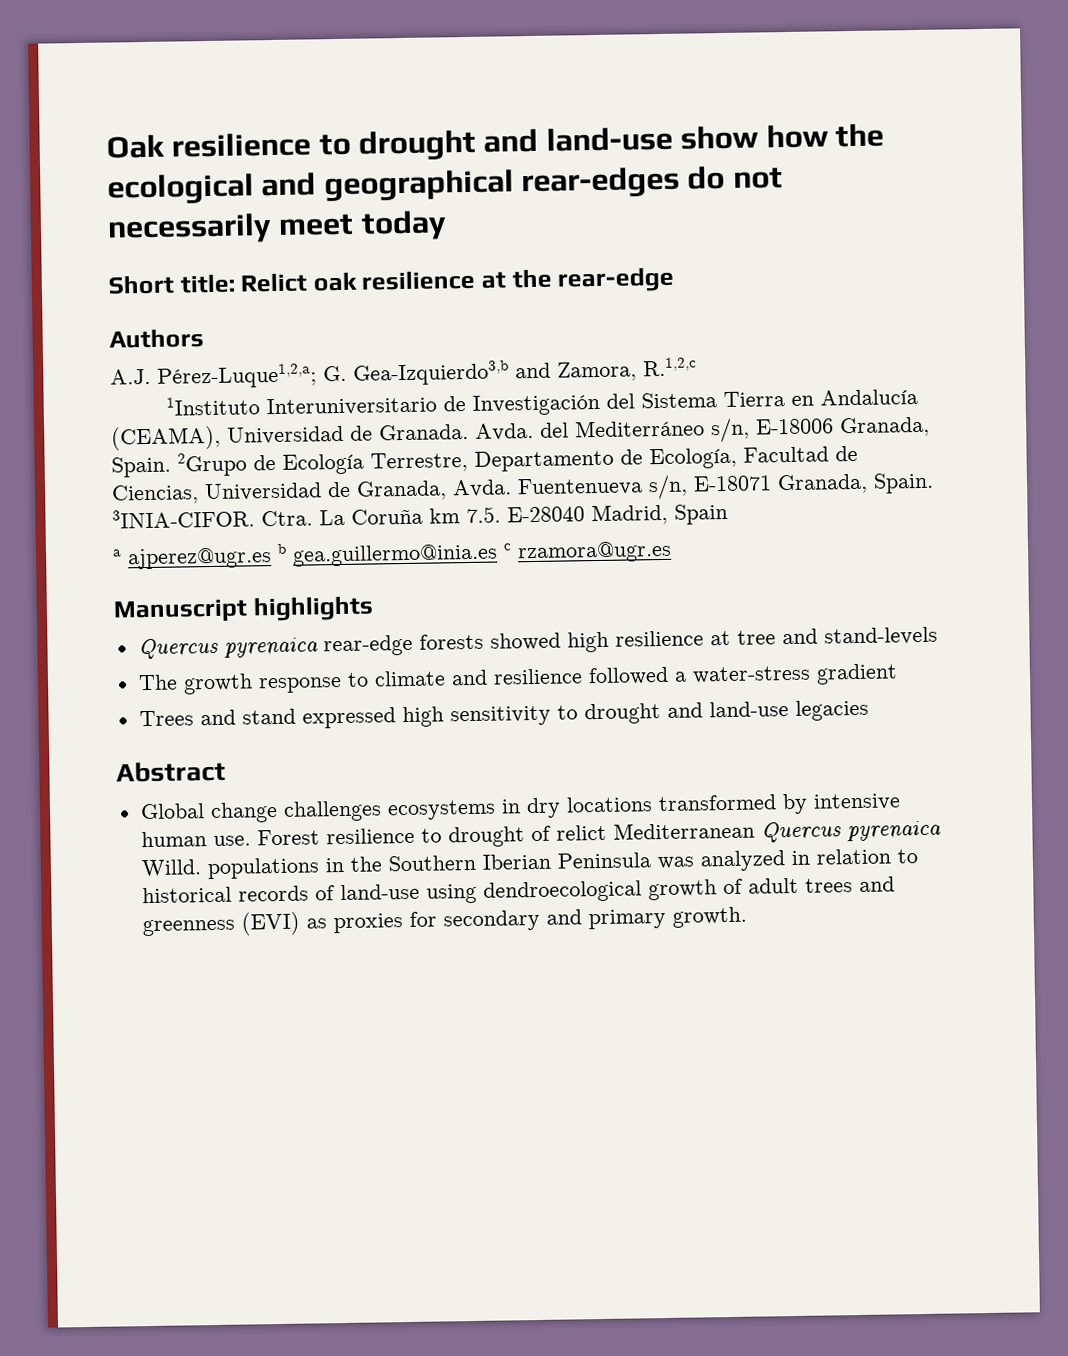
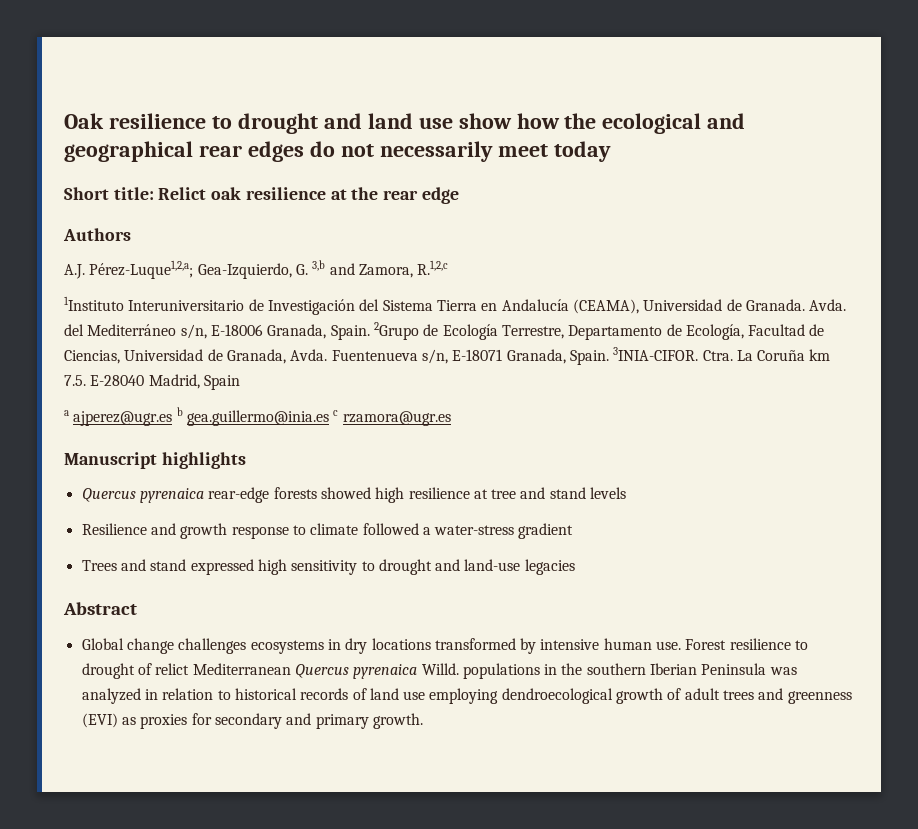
[545,126,673,152] land-use -> [367,113,453,129] land use
[521,166,681,199] rear-edges -> [198,141,304,162] rear edges
[557,266,676,293] rear-edge -> [383,187,459,204] rear edge
[323,360,509,386] G. Gea-Izquierdo3,b -> [197,260,326,279] Gea-Izquierdo, G. 3,b
[823,626,938,646] [137,674,178,691] stand-levels // The -> [549,487,627,499] [81,523,176,535] stand levels // Resilience and
[450,668,583,686] and resilience -> (359, 529) none
[387,854,476,872] Southern -> [586,663,646,675] southern
[339,883,477,904] land-use using -> [369,688,499,704] land use employing

